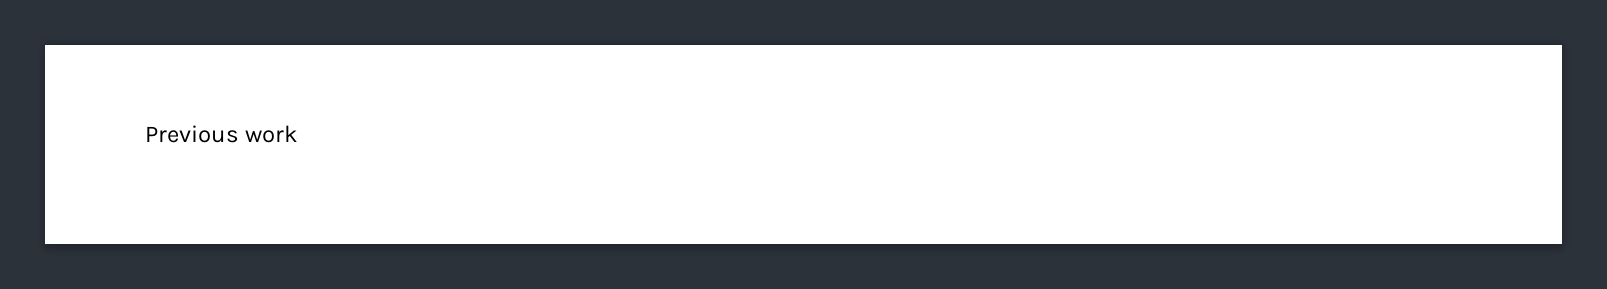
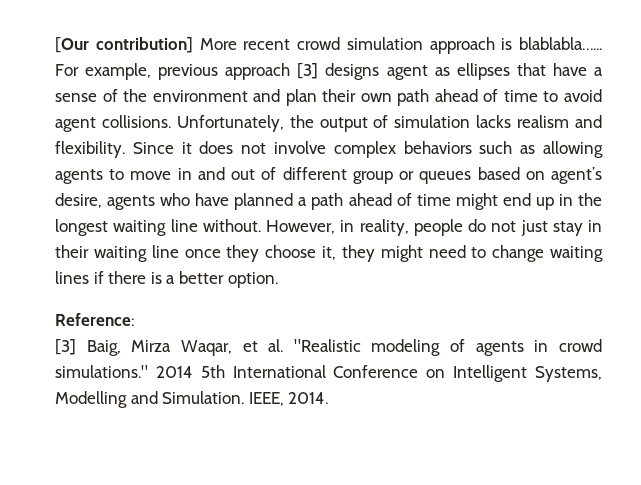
[145,125,299,143] Previous work -> [55,37,602,54] [55,63,603,80] [55,89,602,106] [55,115,602,132] [55,141,603,158] [55,167,603,184] [55,193,602,210] [55,219,602,236] [55,245,603,262] [55,271,278,288] [55,313,134,326] [55,339,602,356] [55,365,602,382] [55,391,329,408] [Our contribution] More recent crowd simulation approach is blablabla…... For example, previous approach [3] designs agent as ellipses that have a sense of the environment and plan their own path ahead of time to avoid agent collisions. Unfortunately, the output of simulation lacks realism and flexibility. Since it does not involve complex behaviors such as allowing agents to move in and out of different group or queues based on agent’s desire, agents who have planned a path ahead of time might end up in the longest waiting line without. However, in reality, people do not just stay in their waiting line once they choose it, they might need to change waiting lines if there is a better option. // Reference: // [3] Baig, Mirza Waqar, et al. "Realistic modeling of agents in crowd simulations." 2014 5th International Conference on Intelligent Systems, Modelling and Simulation. IEEE, 2014.

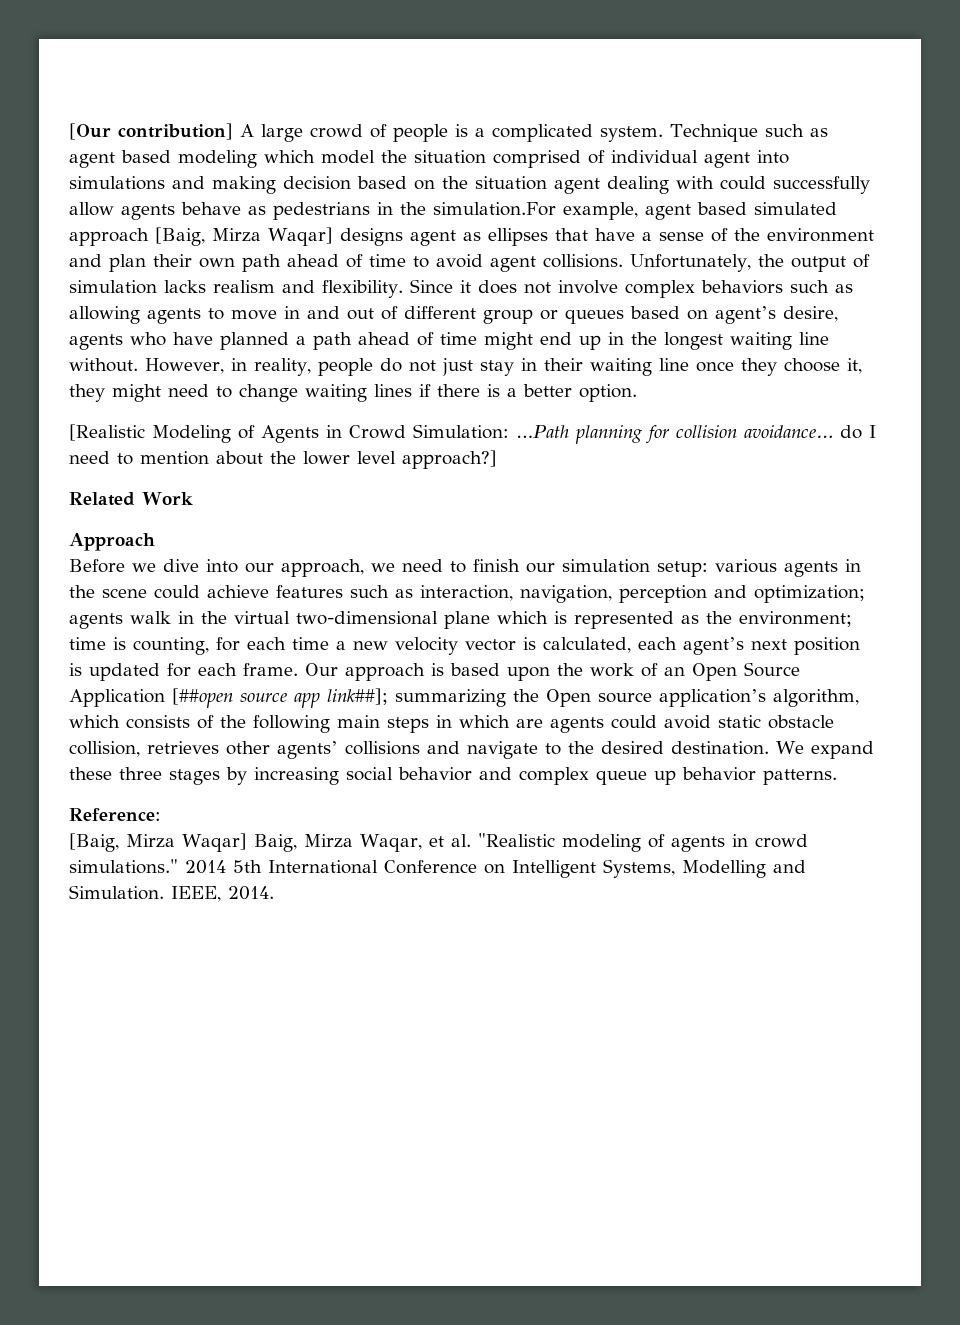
[199,37,602,54] [55,63,319,80] More recent crowd simulation approach is blablabla…... For example, previous approach [3] -> [240,124,828,142] [69,150,789,168] [69,176,870,194] [69,202,837,220] [69,227,333,246] A large crowd of people is a complicated system. Technique such as agent based modeling which model the situation comprised of individual agent into simulations and making decision based on the situation agent dealing with could successfully allow agents behave as pedestrians in the simulation.For example, agent based simulated approach [Baig, Mirza Waqar]
[55,313,134,326] [55,339,76,355] Reference: // [3] -> [69,424,876,444] [69,450,497,469] [69,492,193,506] [69,533,155,551] [69,559,861,577] [69,585,865,603] [69,611,852,629] [69,637,860,655] [69,662,800,681] [69,688,859,708] [69,715,834,733] [69,741,874,759] [69,767,837,785] [69,808,161,821] [69,833,247,852] [Realistic Modeling of Agents in Crowd Simulation: …Path planning for collision avoidance… do I need to mention about the lower level approach?] // Related Work // Approach // Before we dive into our approach, we need to finish our simulation setup: various agents in the scene could achieve features such as interaction, navigation, perception and optimization; agents walk in the virtual two-dimensional plane which is represented as the environment; time is counting, for each time a new velocity vector is calculated, each agent’s next position is updated for each frame. Our approach is based upon the work of an Open Source Application [##open source app link##]; summarizing the Open source application’s algorithm, which consists of the following main steps in which are agents could avoid static obstacle collision, retrieves other agents’ collisions and navigate to the desired destination. We expand these three stages by increasing social behavior and complex queue up behavior patterns. // Reference: // [Baig, Mirza Waqar]

